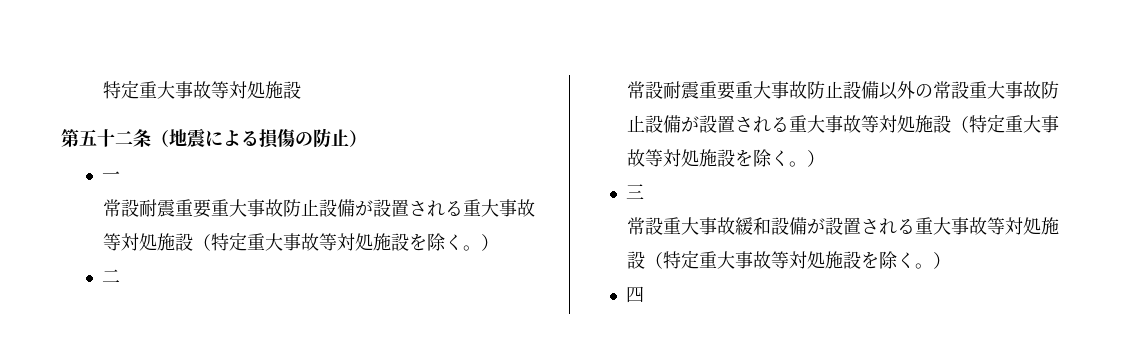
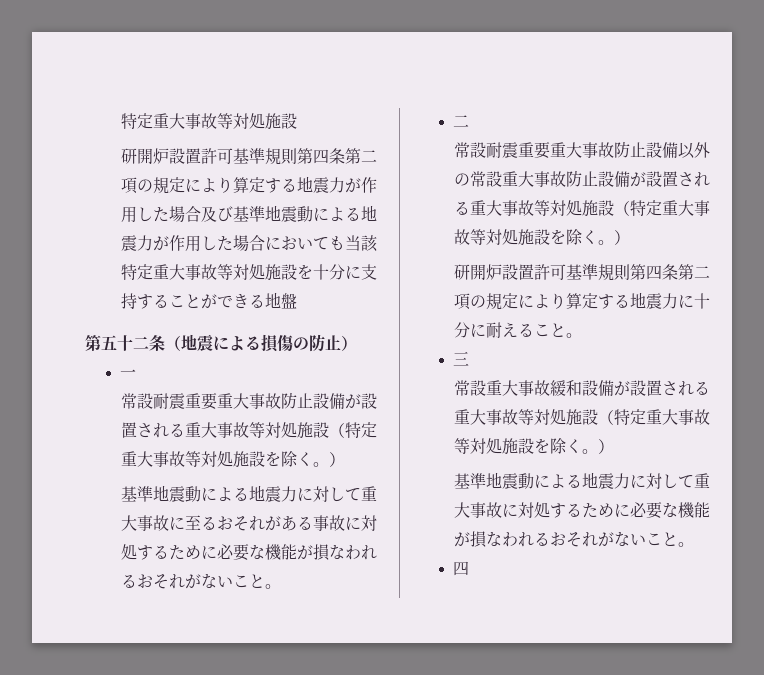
[103,80,302,99] 特定重大事故等対処施設 -> [120,113,297,130] [120,148,377,165] [120,176,377,194] [120,205,377,223] [120,235,378,252] [120,264,377,281] [120,292,297,309] 特定重大事故等対処施設 // 研開炉設置許可基準規則第四条第二項の規定により算定する地震力が作用した場合及び基準地震動による地震力が作用した場合においても当該特定重大事故等対処施設を十分に支持することができる地盤
(500, 242) none -> [120,485,377,502] [120,515,377,531] [120,544,377,561] [120,573,281,589] // 基準地震動による地震力に対して重大事故に至るおそれがある事故に対処するために必要な機能が損なわれるおそれがないこと。
(826, 158) none -> [453,264,710,281] [453,292,710,310] [453,322,582,338] // 研開炉設置許可基準規則第四条第二項の規定により算定する地震力に十分に耐えること。
(952, 260) none -> [453,472,710,489] [453,502,710,519] [453,531,694,548] // 基準地震動による地震力に対して重大事故に対処するために必要な機能が損なわれるおそれがないこと。

